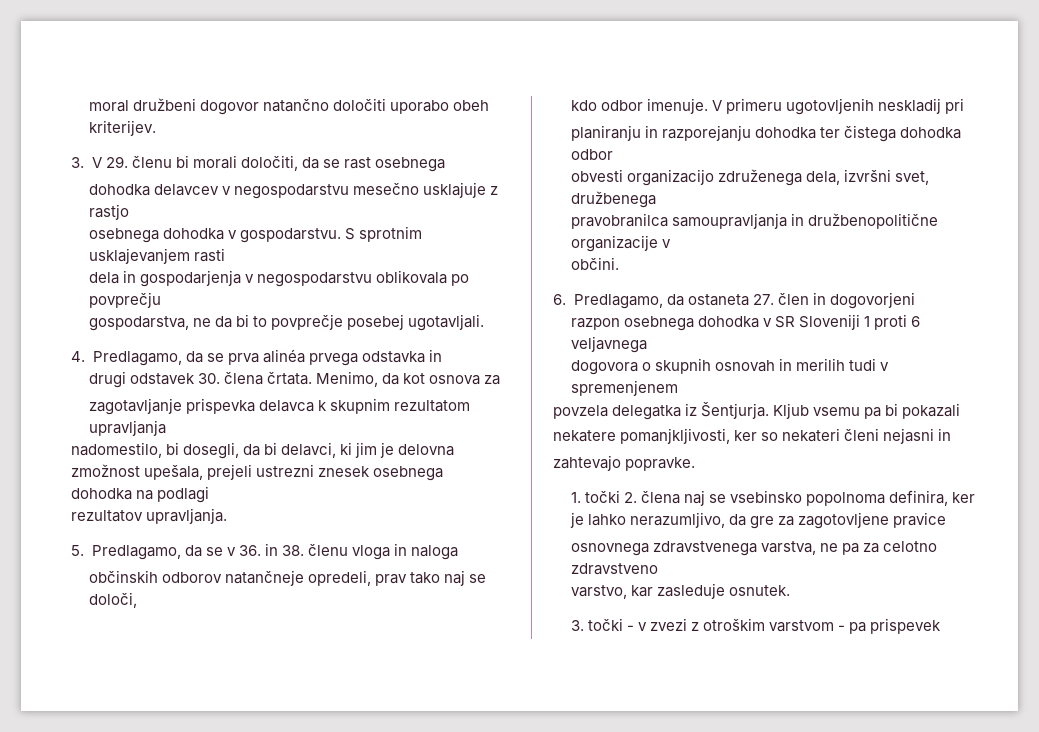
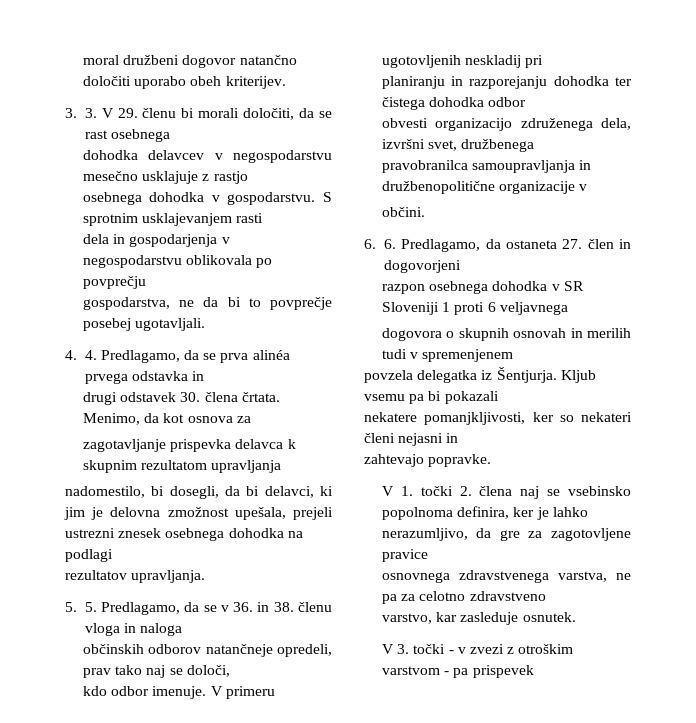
(84, 162) none -> [84,108,97,118] 3.
(85, 356) none -> [84,350,97,360] 4.
(84, 550) none -> [84,602,97,612] 5.
(566, 299) none -> [383,239,396,249] 6.
(696, 464) none -> [381,486,394,496] V
(791, 590) none -> [381,644,394,654] V

